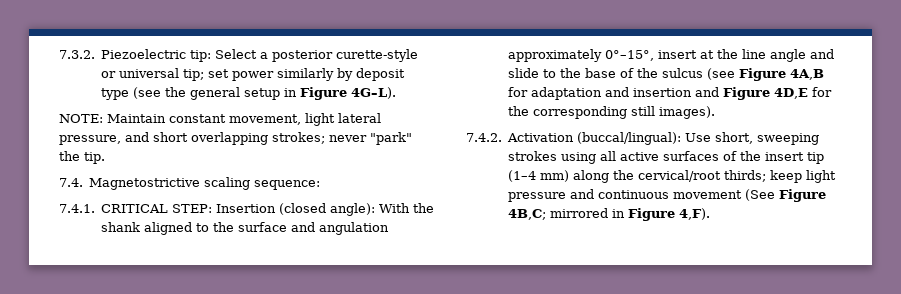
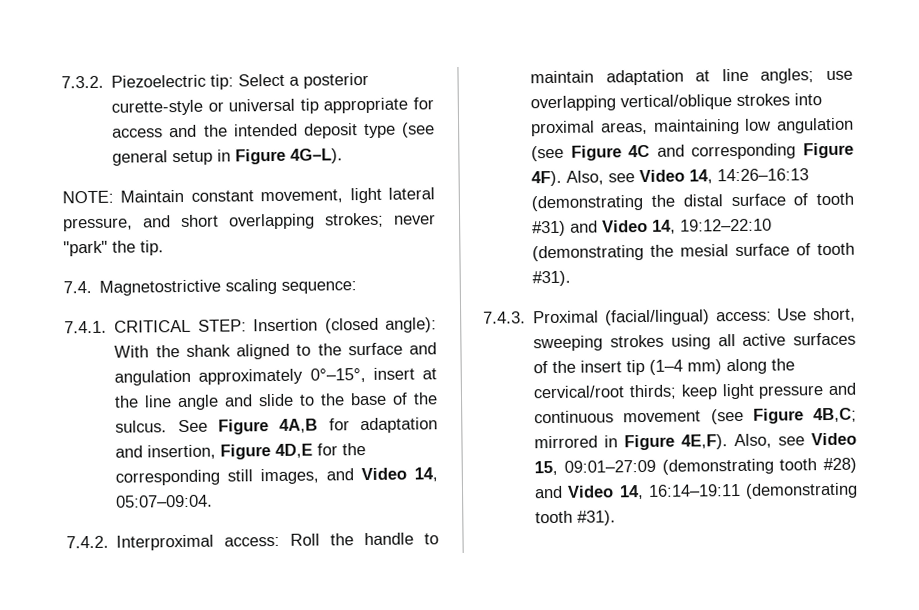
[183,68,354,81] tip; set power similarly by -> [299,97,435,114] [112,123,298,138] tip appropriate for access and the intended
[165,87,187,97] the -> (435, 130) none
[662,68,736,80] sulcus (see -> [115,419,208,433] sulcus. See
[633,87,720,97] insertion and -> [147,444,217,460] insertion,
[659,106,716,119] [466,132,682,145] images). // 7.4.2. Activation (buccal/lingual): -> [260,467,438,485] [116,494,214,508] [66,532,439,551] [530,68,853,86] [530,93,823,112] [531,117,854,137] [531,142,854,162] [531,168,810,187] [531,192,854,212] [532,218,773,237] [532,242,855,262] [532,270,572,287] [483,309,772,326] images, and Video 14, 05:07–09:04. // 7.4.2. Interproximal access: Roll the handle to maintain adaptation at line angles; use overlapping vertical/oblique strokes into proximal areas, maintaining low angulation (see Figure 4C and corresponding Figure 4F). Also, see Video 14, 14:26–16:13 (demonstrating the distal surface of tooth #31) and Video 14, 19:12–22:10 (demonstrating the mesial surface of tooth #31). // 7.4.3. Proximal (facial/lingual) access:
[745,189,776,201] (See -> [710,408,744,425] (see
[679,208,711,220] 4,F). -> [681,432,857,450] [534,457,857,476] [534,482,858,500] [535,510,617,526] 4E,F). Also, see Video 15, 09:01–27:09 (demonstrating tooth #28) and Video 14, 16:14–19:11 (demonstrating tooth #31).

